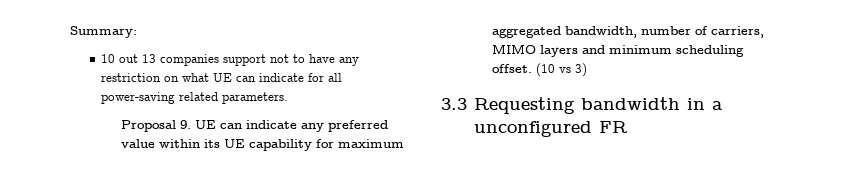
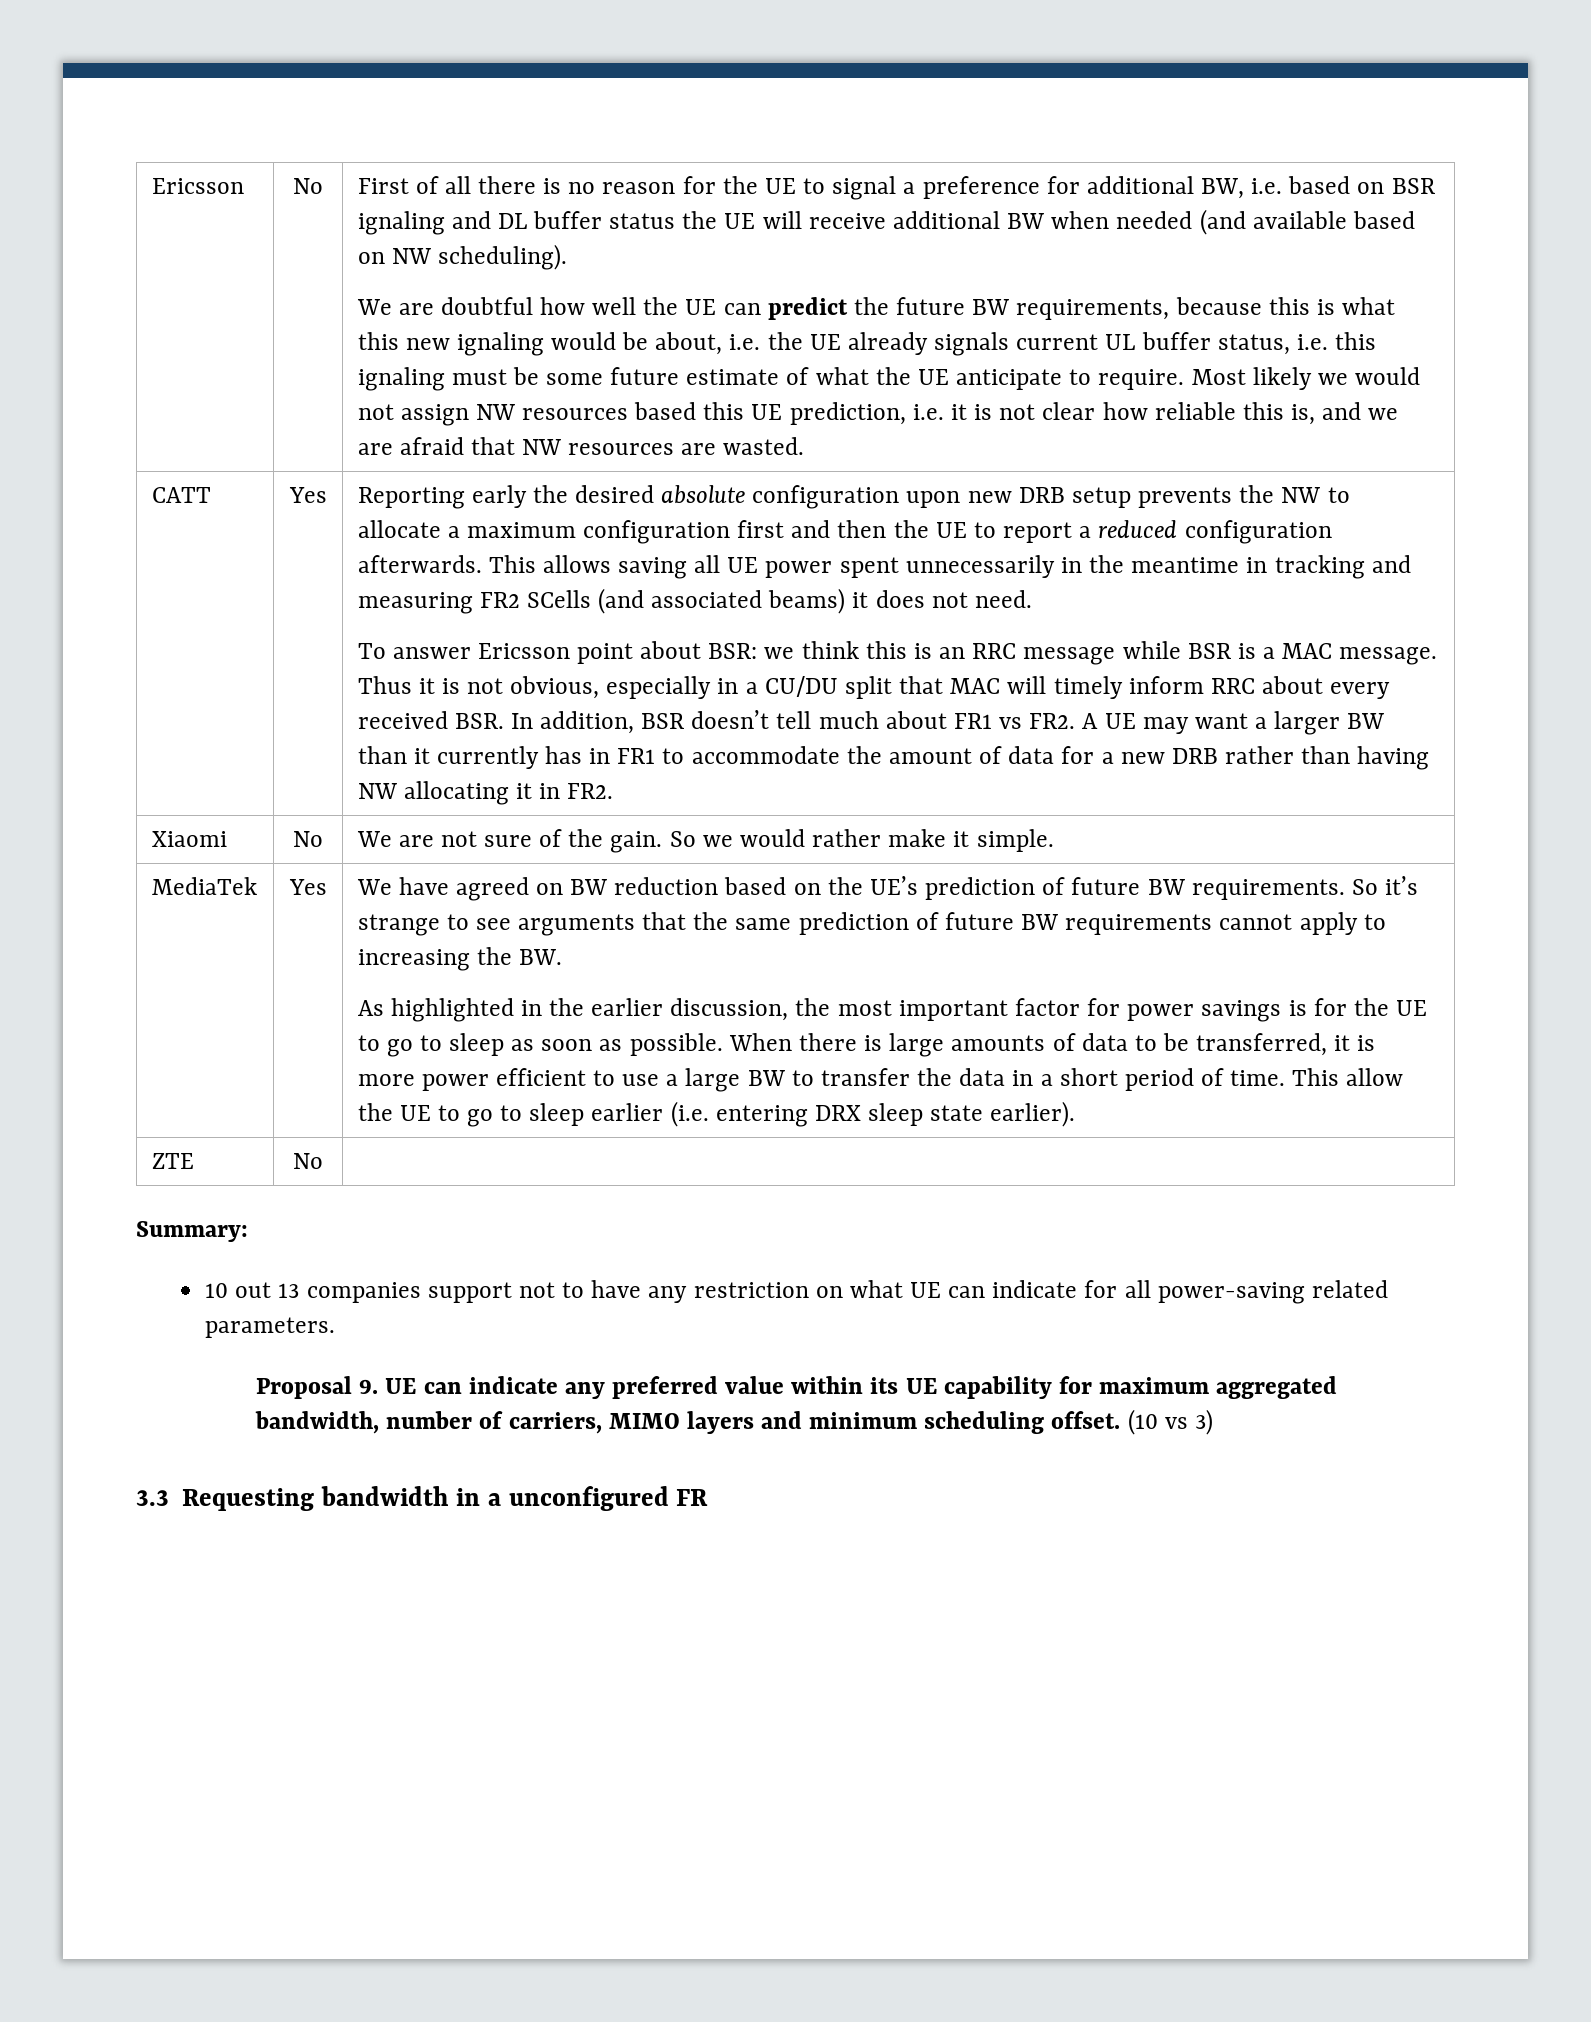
(70, 32) none -> [151,178,244,194] [293,178,323,194] [357,176,1435,200] [357,209,1415,235] [357,244,567,270] [356,297,1396,320] [357,332,1377,356] [357,367,1421,391] [357,402,1399,426] [357,437,805,455] [151,487,211,503] [288,487,327,503] [357,485,1350,509] [357,520,1332,544] [357,555,1411,579] [357,588,1032,614] [357,641,1438,665] [357,676,1391,699] [357,710,1385,735] [357,746,1430,770] [357,781,614,805] [151,831,227,847] [293,831,323,847] [356,829,1054,853] [151,877,257,895] [288,879,327,895] [356,876,1419,901] [357,912,1386,936] [357,947,562,971] [357,998,1428,1022] [357,1033,1376,1057] [357,1068,1404,1092] [357,1101,1076,1127] [151,1153,194,1169] [293,1153,323,1169] Ericsson | No | First of all there is no reason for the UE to signal a preference for additional BW, i.e. based on BSR ignaling and DL buffer status the UE will receive additional BW when needed (and available based on NW scheduling). // We are doubtful how well the UE can predict the future BW requirements, because this is what this new ignaling would be about, i.e. the UE already signals current UL buffer status, i.e. this ignaling must be some future estimate of what the UE anticipate to require. Most likely we would not assign NW resources based this UE prediction, i.e. it is not clear how reliable this is, and we are afraid that NW resources are wasted. // CATT | Yes | Reporting early the desired absolute configuration upon new DRB setup prevents the NW to allocate a maximum configuration first and then the UE to report a reduced configuration afterwards. This allows saving all UE power spent unnecessarily in the meantime in tracking and measuring FR2 SCells (and associated beams) it does not need. // To answer Ericsson point about BSR: we think this is an RRC message while BSR is a MAC message. Thus it is not obvious, especially in a CU/DU split that MAC will timely inform RRC about every received BSR. In addition, BSR doesn’t tell much about FR1 vs FR2. A UE may want a larger BW than it currently has in FR1 to accommodate the amount of data for a new DRB rather than having NW allocating it in FR2. // Xiaomi | No | We are not sure of the gain. So we would rather make it simple. // MediaTek | Yes | We have agreed on BW reduction based on the UE’s prediction of future BW requirements. So it’s strange to see arguments that the same prediction of future BW requirements cannot apply to increasing the BW. // As highlighted in the earlier discussion, the most important factor for power savings is for the UE to go to sleep as soon as possible. When there is large amounts of data to be transferred, it is more power efficient to use a large BW to transfer the data in a short period of time. This allow the UE to go to sleep earlier (i.e. entering DRX sleep state earlier). // ZTE | No | //

